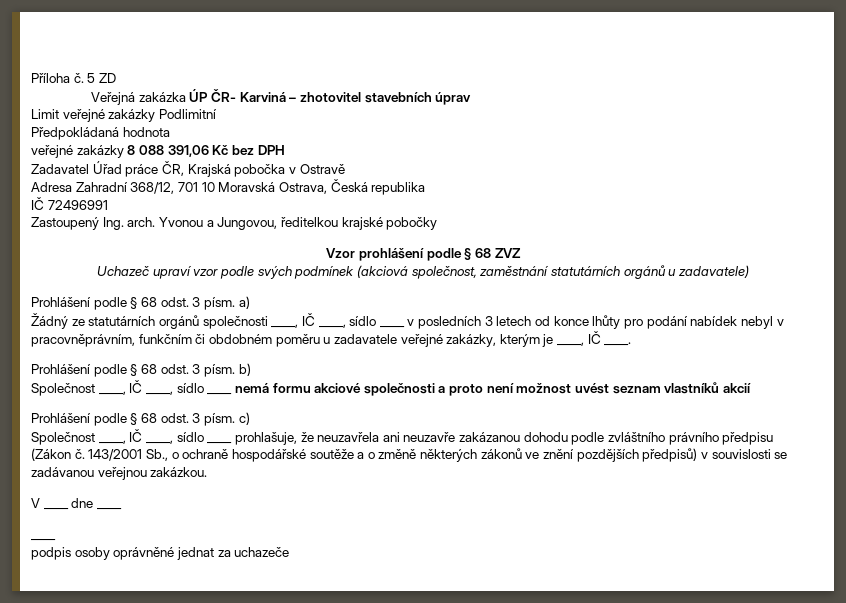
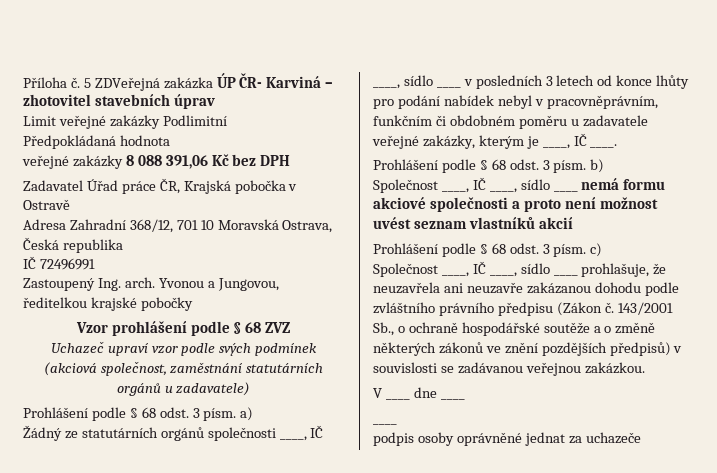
[98,73,116,83] [91,92,136,105] ZD // Veřejná -> [94,77,160,91] ZDVeřejná

